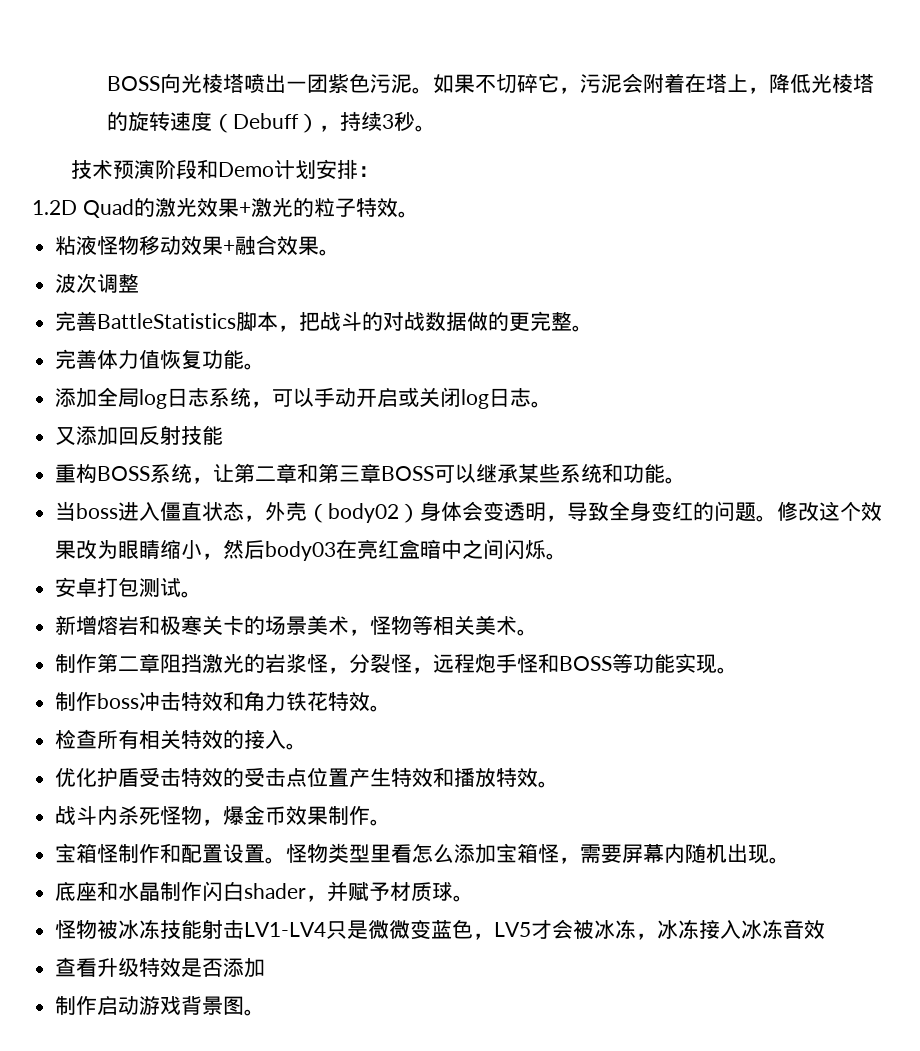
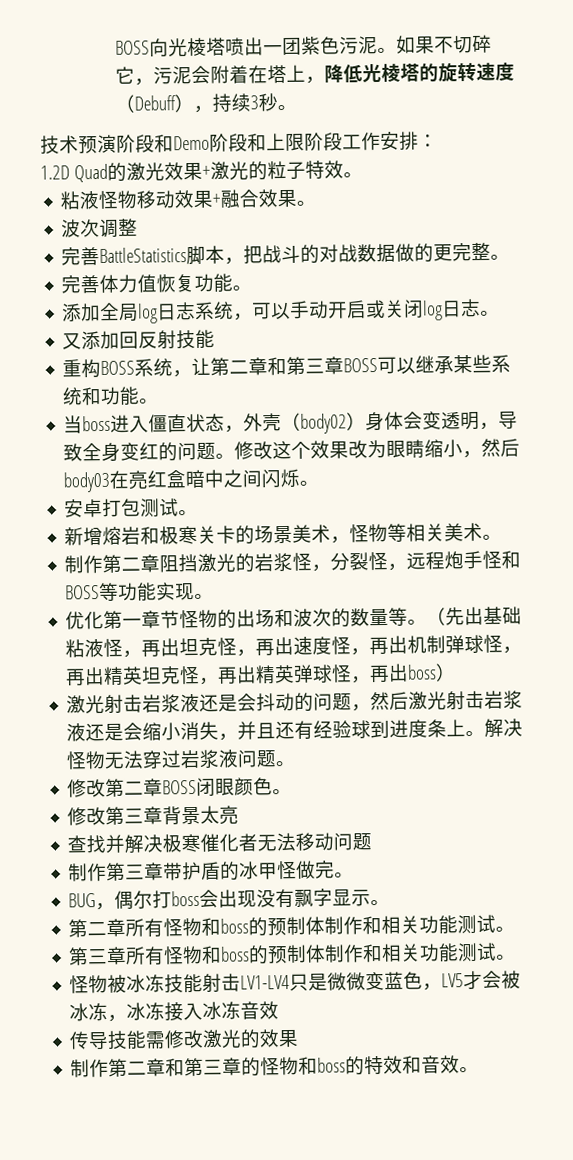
[274,160,317,180] 计划 -> [209,131,381,152] 阶段和上限阶段工作
[55,691,392,712] [55,729,308,750] [55,767,560,788] [55,805,392,826] [55,843,791,864] [55,881,454,902] 制作boss冲击特效和角力铁花特效。 // 检查所有相关特效的接入。 // 优化护盾受击特效的受击点位置产生特效和播放特效。 // 战斗内杀死怪物，爆金币效果制作。 // 宝箱怪制作和配置设置。怪物类型里看怎么添加宝箱怪，需要屏幕内随机出现。 // 底座和水晶制作闪白shader，并赋予材质球 -> [65,606,523,630] [65,634,523,658] [65,663,457,687] [66,690,524,715] [66,718,524,742] [66,749,297,770] [67,777,293,798] [67,805,240,826] [67,832,373,854] [68,860,355,882] [68,888,391,911] [68,914,516,938] [68,942,498,966] 优化第一章节怪物的出场和波次的数量等。（先出基础粘液怪，再出坦克怪，再出速度怪，再出机制弹球怪，再出精英坦克怪，再出精英弹球怪，再出boss） // 激光射击岩浆液还是会抖动的问题，然后激光射击岩浆液还是会缩小消失，并且还有经验球到进度条上。解决怪物无法穿过岩浆液问题。 // 修改第二章BOSS闭眼颜色。 // 修改第三章背景太亮 // 查找并解决极寒催化者无法移动问题 // 制作第三章带护盾的冰甲怪做完。 // BUG，偶尔打boss会出现没有飘字显示。 // 第二章所有怪物和boss的预制体制作和相关功能测试。 // 第三章所有怪物和boss的预制体制作和相关功能测试
[55,957,266,978] [55,995,245,1015] 查看升级特效是否添加 // 制作启动游戏背景图 -> [69,1029,300,1050] [70,1055,461,1078] 传导技能需修改激光的效果 // 制作第二章和第三章的怪物和boss的特效和音效

